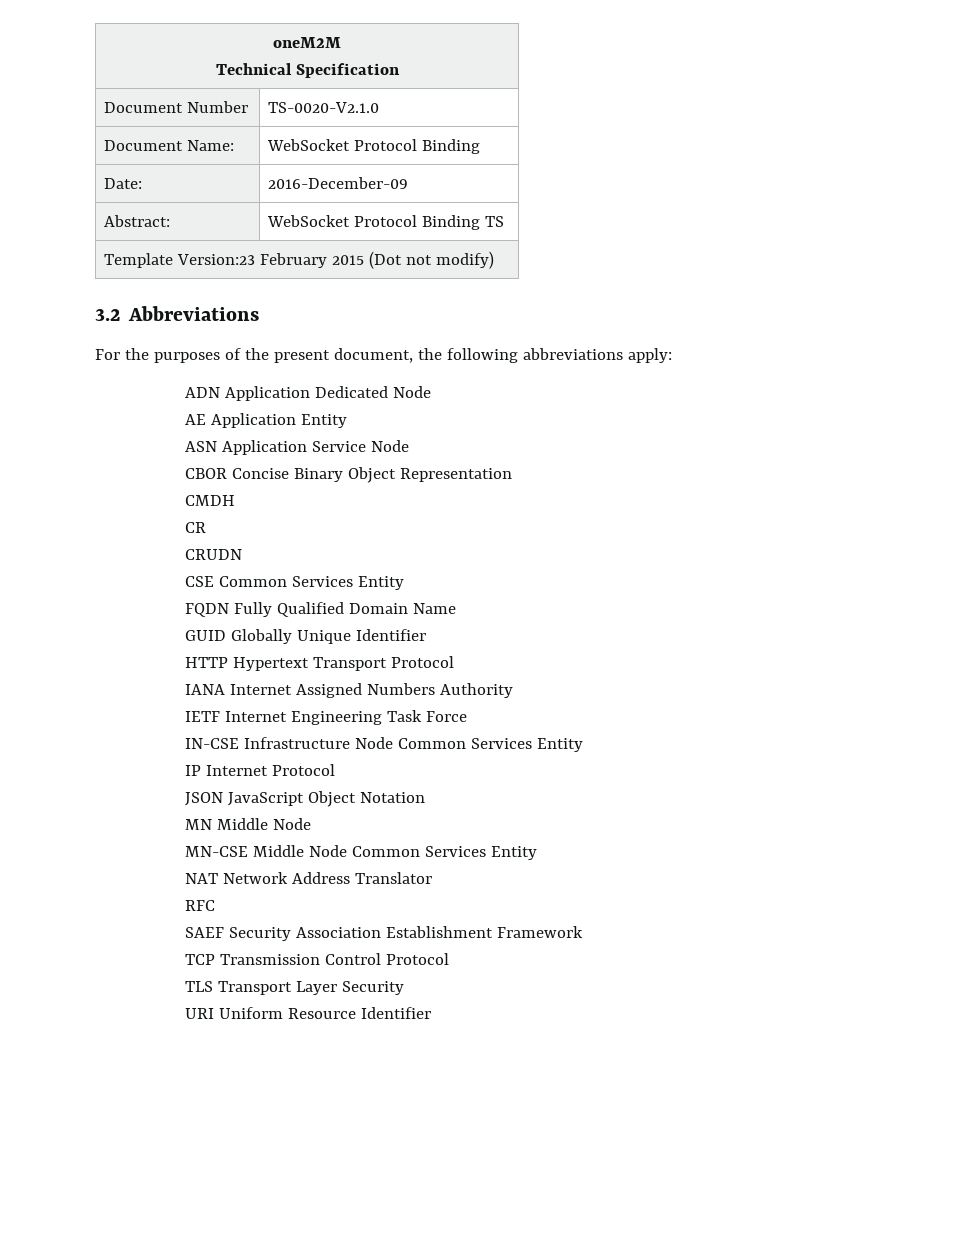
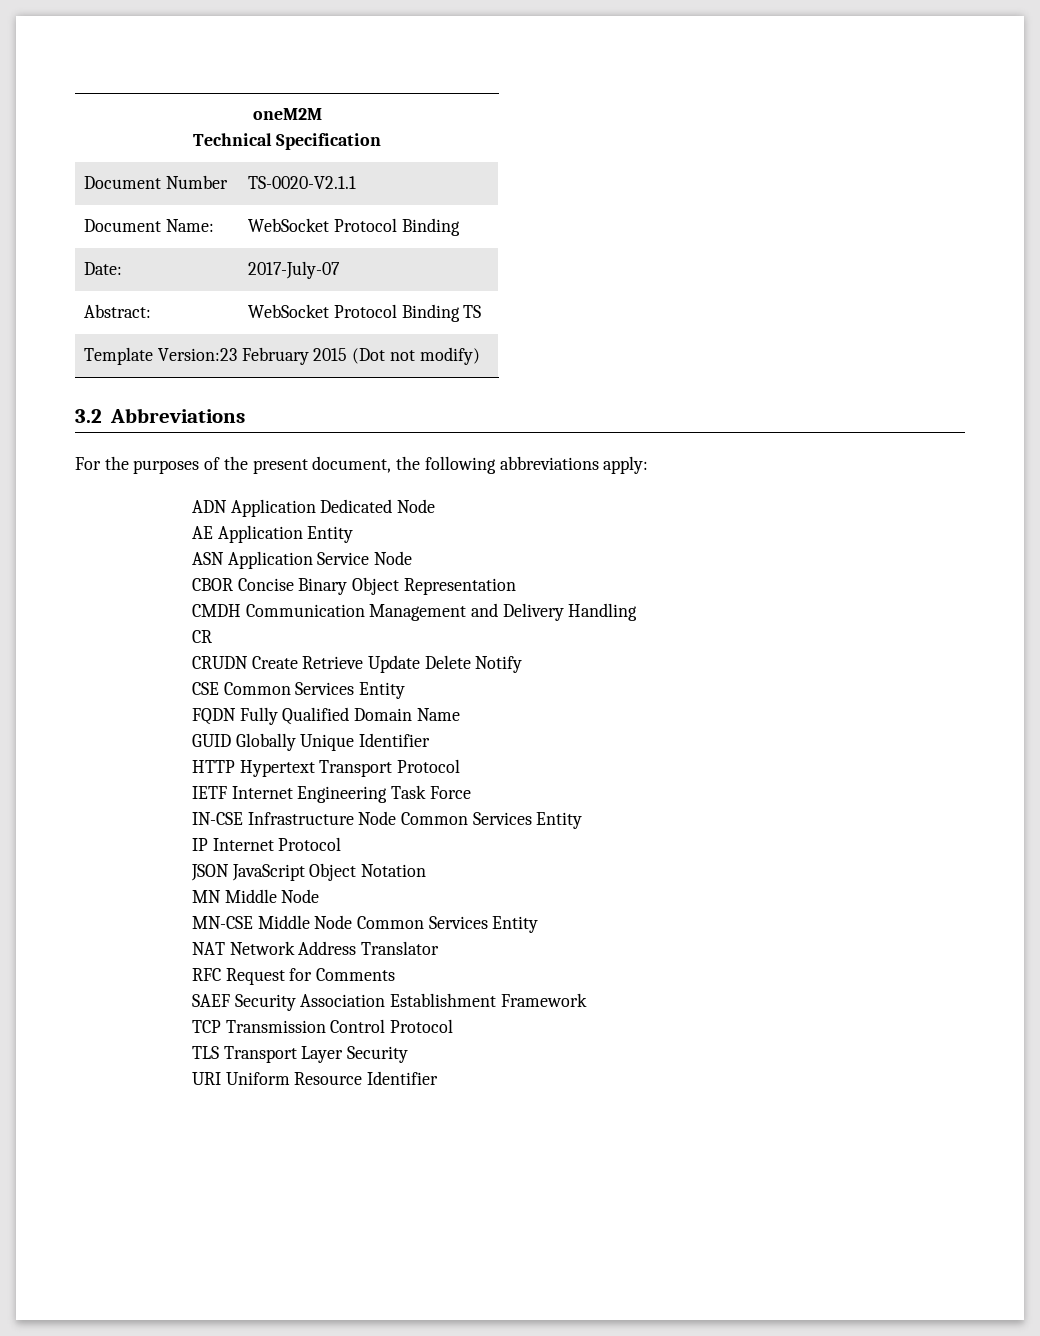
[267,102,379,113] TS-0020-V2.1.0 -> [248,176,357,189] TS-0020-V2.1.1
[267,177,408,189] 2016-December-09 -> [248,261,341,279] 2017-July-07
[184,522,206,533] [184,549,242,560] // CR // CRUDN -> [245,603,638,621] [191,630,212,643] [191,655,523,673] Communication Management and Delivery Handling // CR // CRUDN Create Retrieve Update Delete Notify
[184,683,513,698] // IANA Internet Assigned Numbers Authority -> (460, 766) none
(215, 905) none -> [225,968,395,985] Request for Comments

